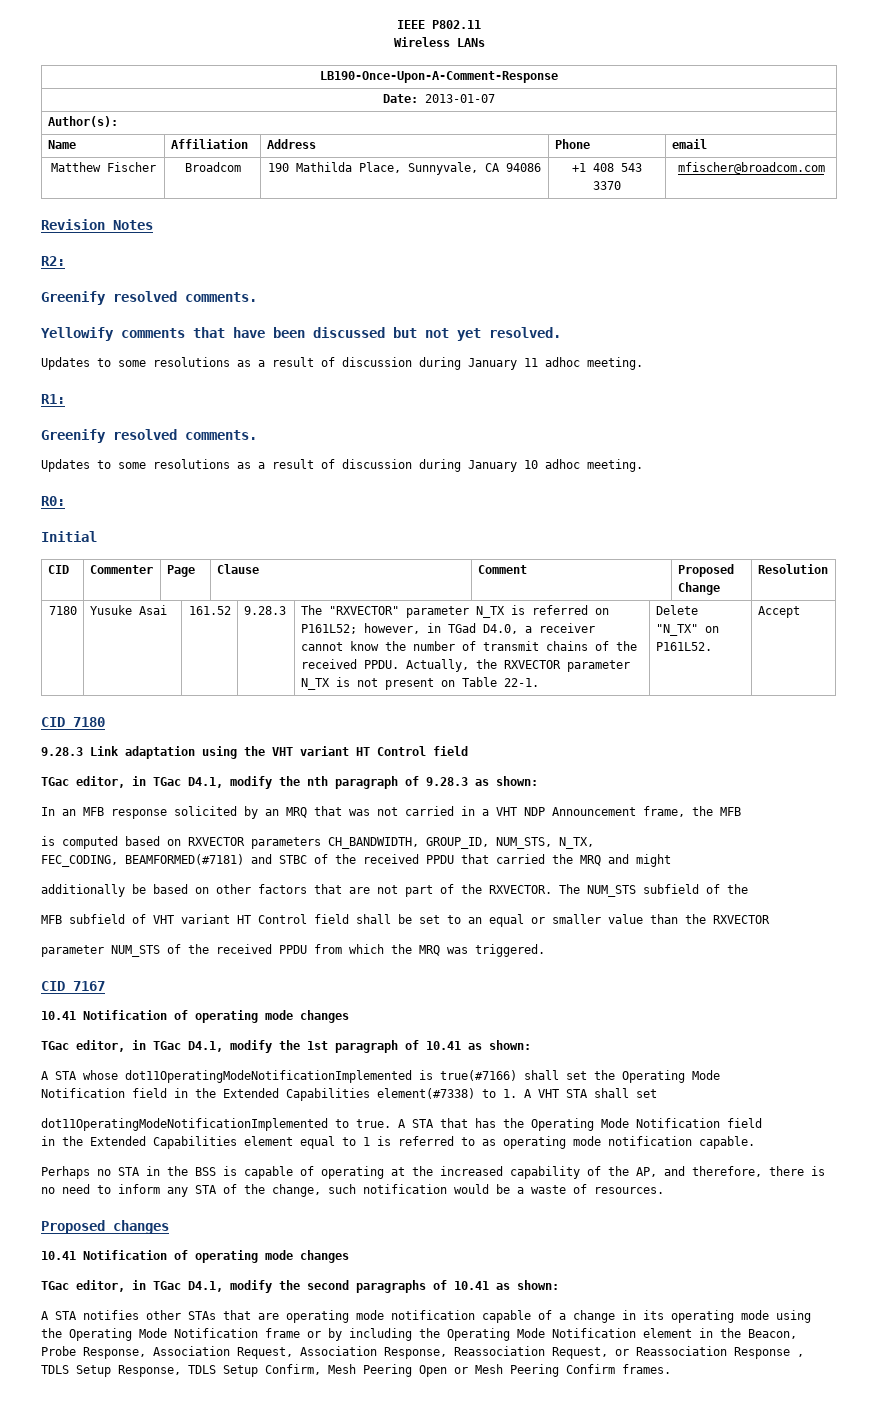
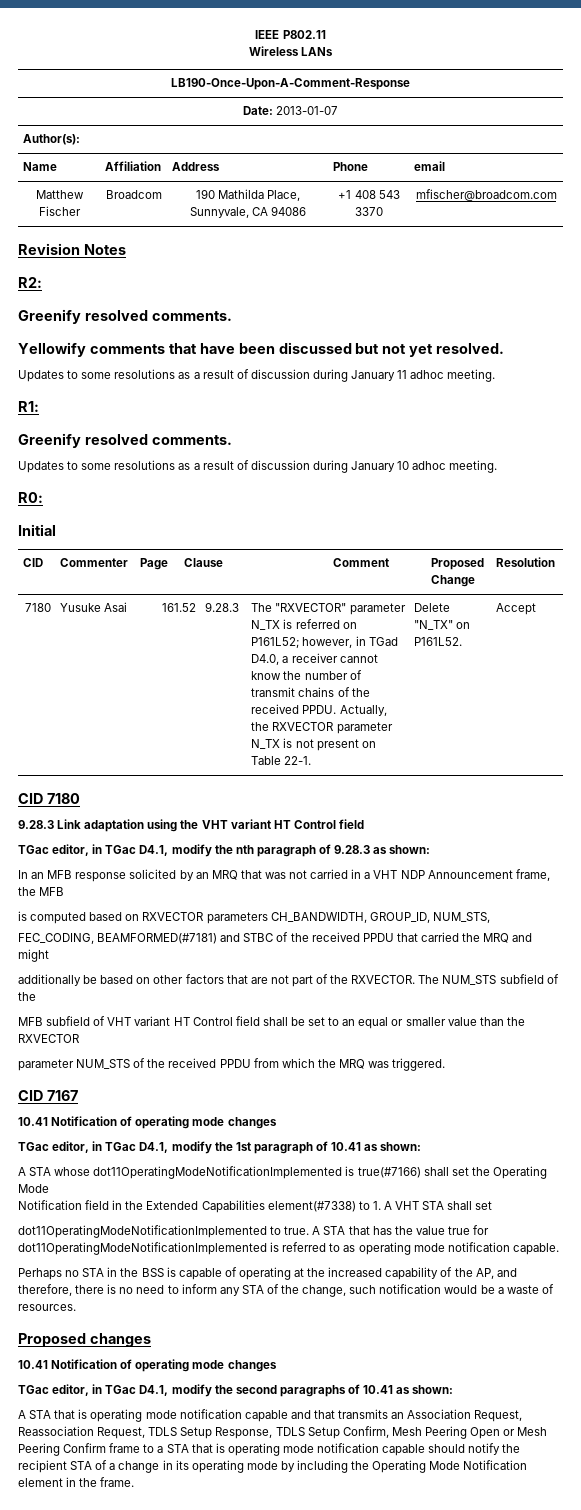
[559,837,594,849] N_TX, -> (490, 917) none
[531,1118,762,1131] [41,1136,370,1149] Operating Mode Notification field // in the Extended Capabilities element equal to 1 -> [415,1225,490,1235] [18,1242,267,1255] value true for dot11OperatingModeNotificationImplemented
[83,1310,811,1323] [41,1328,797,1341] [41,1346,804,1359] notifies other STAs that are operating mode notification capable of a change in its operating mode using the Operating Mode Notification frame or by including the Operating Mode Notification element in the Beacon, Probe Response, Association Request, Association Response, Reassociation Request, or Reassociation Response , -> [54,1409,523,1422] [18,1426,146,1439] that is operating mode notification capable and that transmits an Association Request, Reassociation Request,
[622,1364,671,1374] frames. -> [109,1443,521,1456] [18,1460,528,1473] [18,1477,135,1487] frame to a STA that is operating mode notification capable should notify the recipient STA of a change in its operating mode by including the Operating Mode Notification element in the frame.

